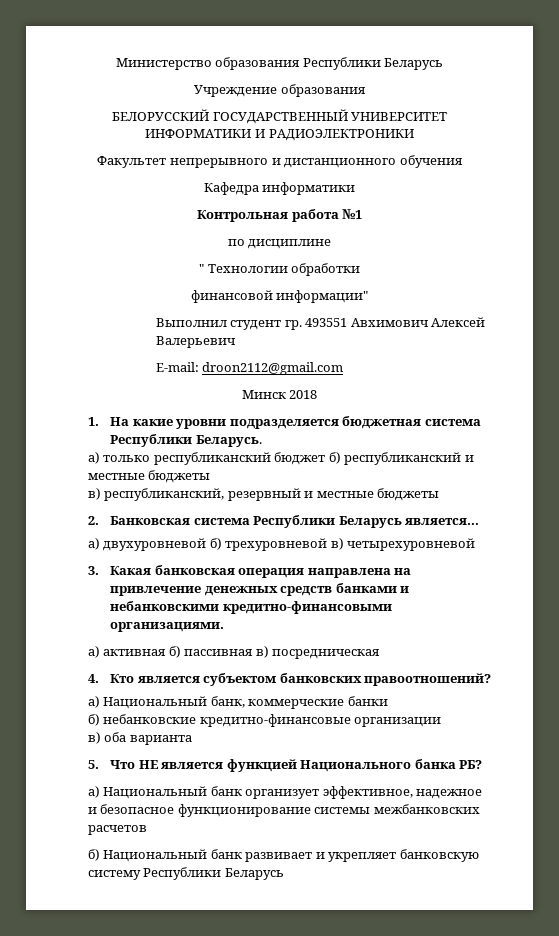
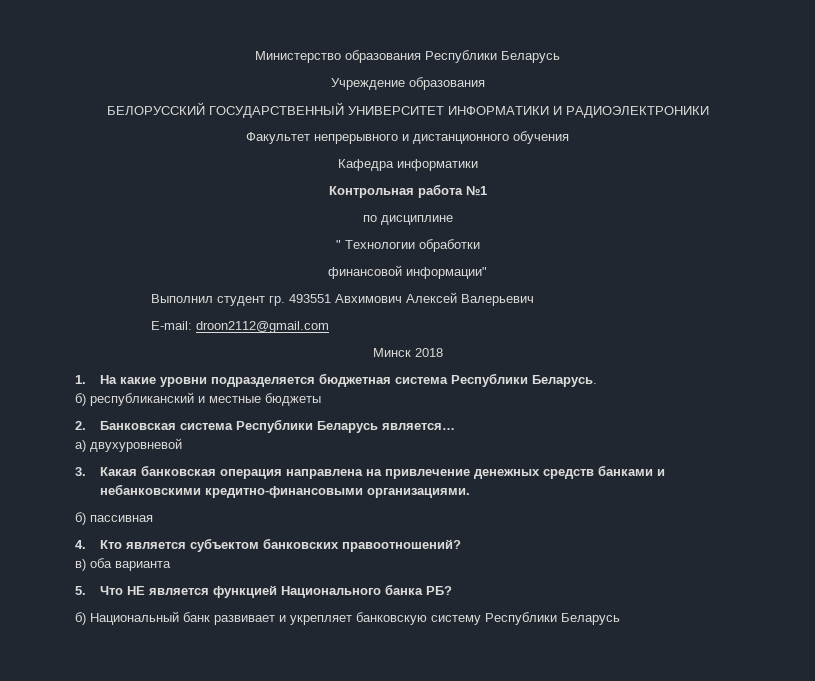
[87,452,326,465] а) только республиканский бюджет -> (598, 381) none
[87,488,440,501] // в) республиканский, резервный и местные бюджеты -> (321, 399) none
[209,538,476,551] б) трехуровневой в) четырехуровневой -> (182, 445) none
[87,646,167,658] а) активная -> (471, 493) none
[255,646,381,659] в) посредническая -> (153, 518) none
[87,696,388,709] [87,714,442,727] // а) Национальный банк, коммерческие банки // б) небанковские кредитно-финансовые организации -> (462, 545) none
[87,786,483,799] [87,804,480,817] [87,825,147,835] // а) Национальный банк организует эффективное, надежное и безопасное функционирование системы межбанковских расчетов -> (453, 590) none

